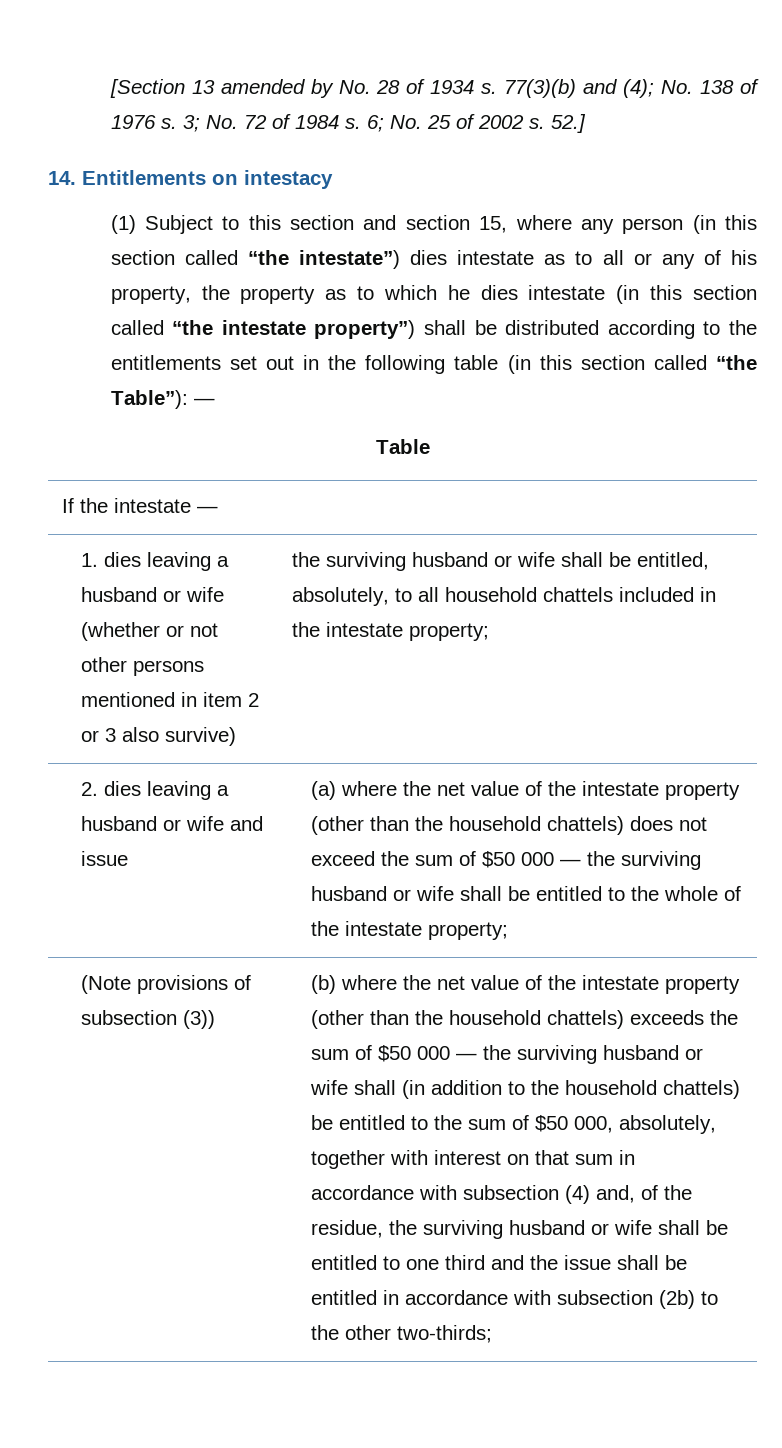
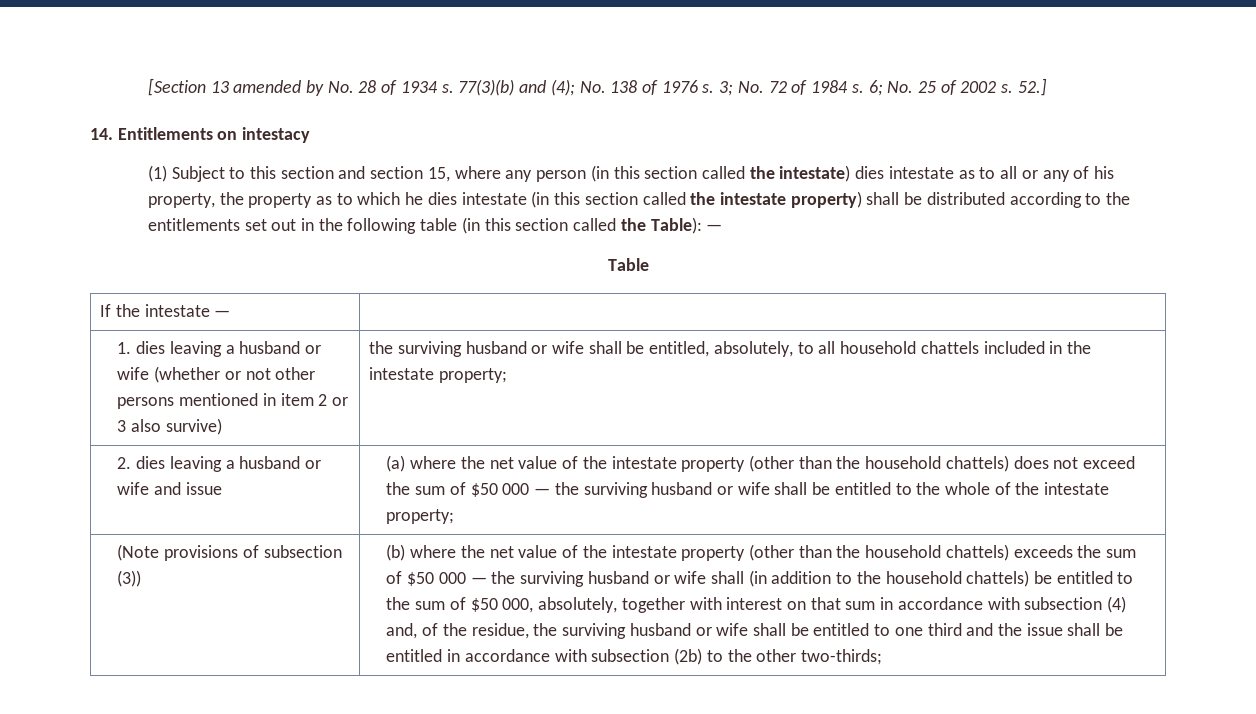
[247,250,401,269] “the intestate”) -> [749,165,851,182] the intestate)
[172,320,416,339] “the intestate property”) -> [690,191,862,208] the intestate property)
[715,355,757,370] [110,390,188,409] “the Table”): -> [620,217,702,234] the Table):

